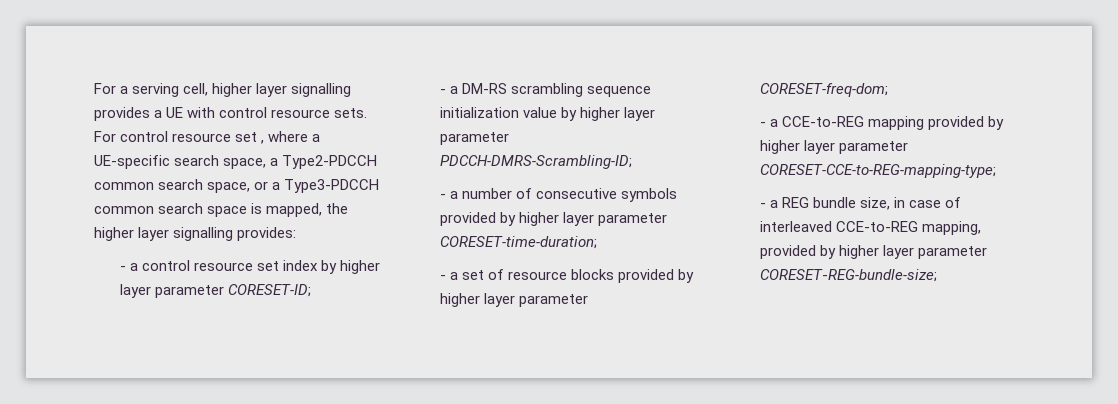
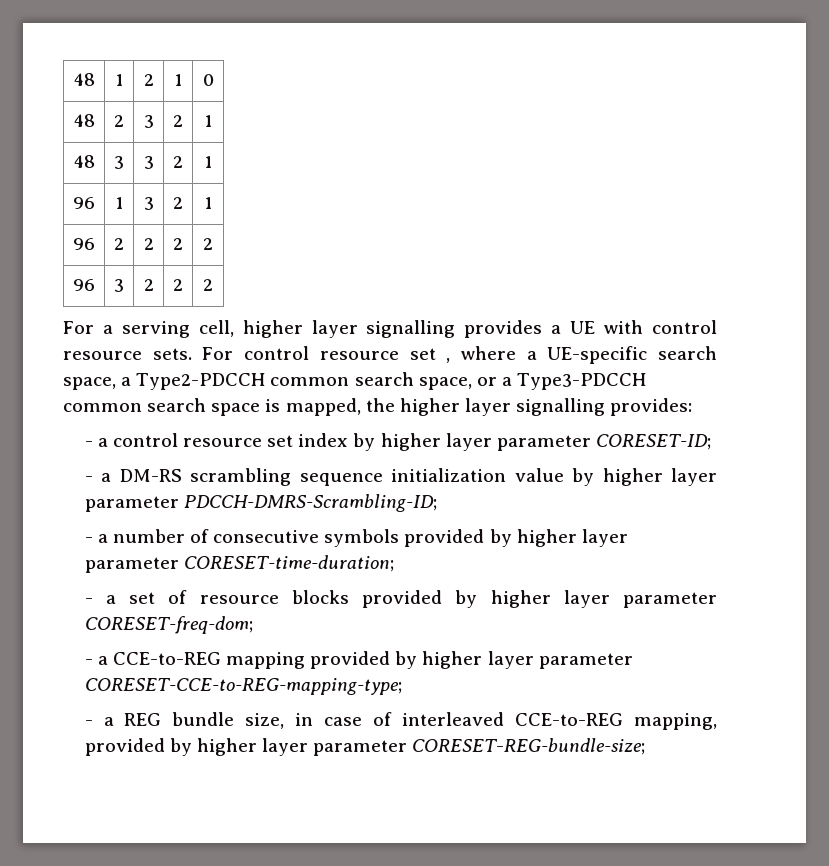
(94, 88) none -> [73,73,95,86] [115,74,123,86] [143,74,154,86] [174,74,182,86] [202,74,214,86] [73,114,95,127] [114,115,124,127] [143,115,154,128] [173,115,183,127] [204,115,212,127] [73,155,95,168] [114,156,124,169] [143,156,154,169] [173,156,183,168] [204,156,212,168] [73,197,95,209] [115,197,123,209] [143,197,154,210] [173,197,183,209] [204,197,212,209] [73,238,95,250] [114,238,124,250] [143,238,154,250] [173,238,183,250] [203,238,213,250] [73,279,95,291] [114,279,124,292] [143,279,154,291] [173,279,183,291] [203,279,213,291] 48 | 1 | 2 | 1 | 0 // 48 | 2 | 3 | 2 | 1 // 48 | 3 | 3 | 2 | 1 // 96 | 1 | 3 | 2 | 1 // 96 | 2 | 2 | 2 | 2 // 96 | 3 | 2 | 2 | 2 //

